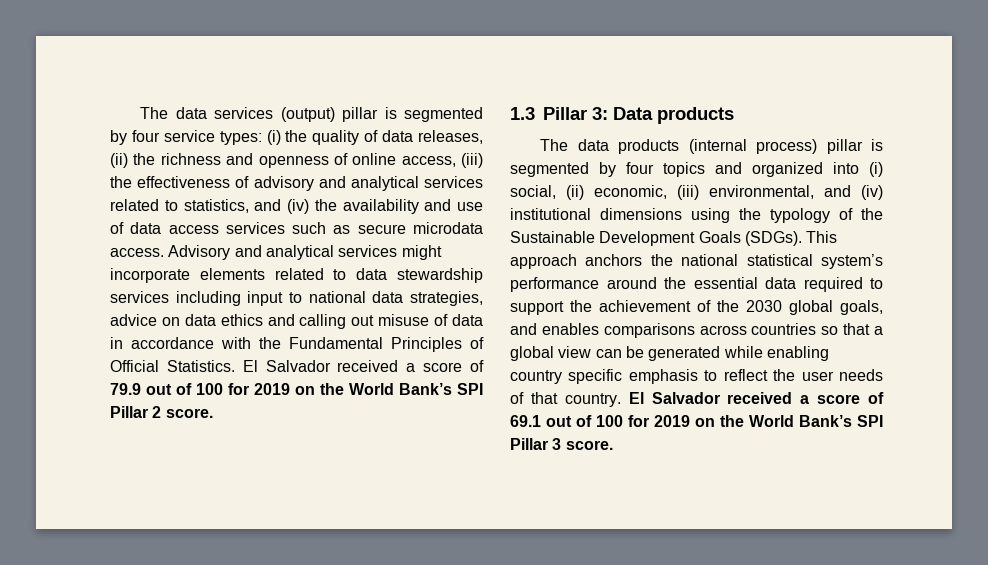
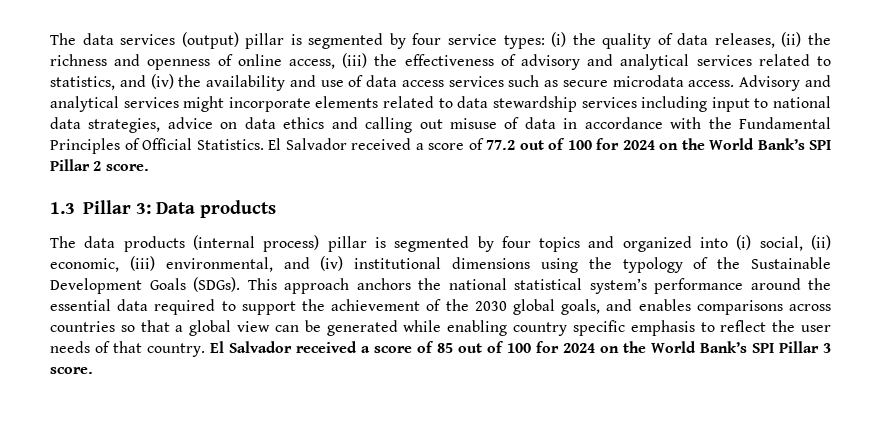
[110,383,290,395] 79.9 out of 100 for 2019 -> [486,138,655,150] 77.2 out of 100 for 2024
[510,415,690,427] 69.1 out of 100 for 2019 -> [437,341,595,353] 85 out of 100 for 2024

